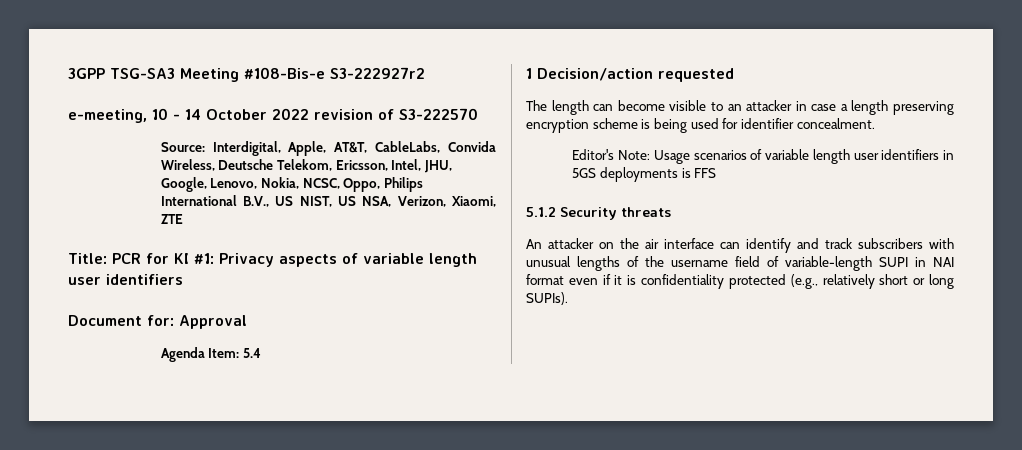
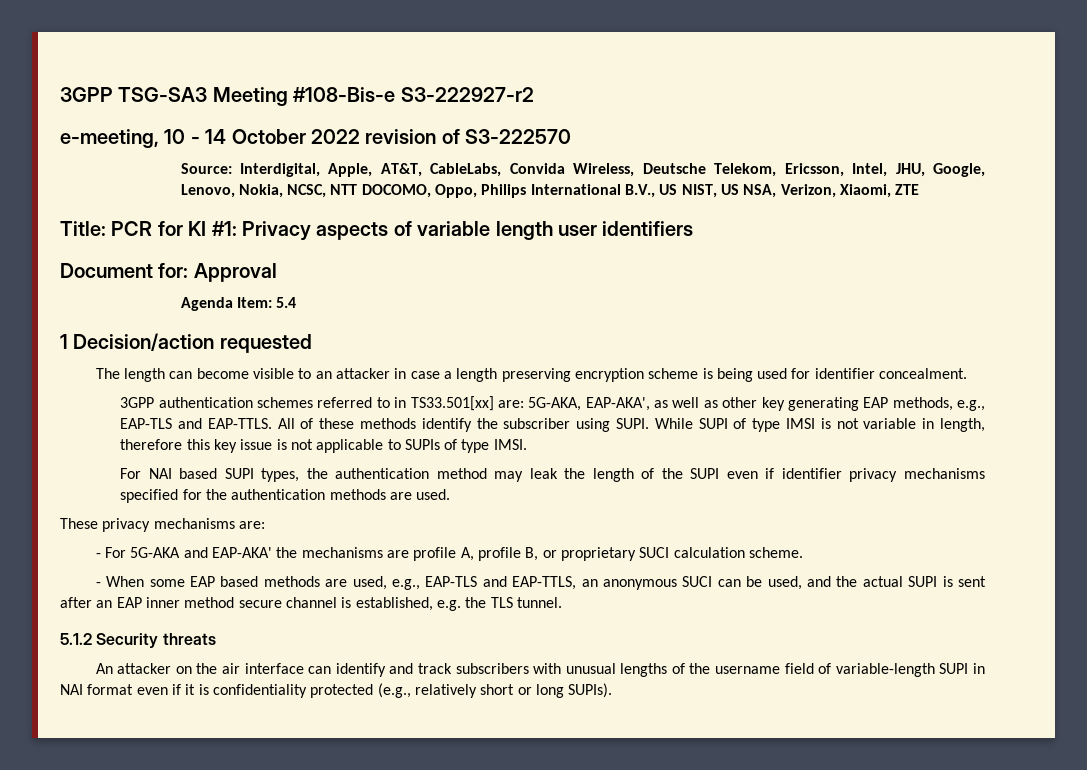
[330,67,425,79] S3-222927r2 -> [400,87,534,102] S3-222927-r2
(340, 183) none -> [330,184,431,198] NTT DOCOMO,
[572,149,954,164] [572,167,717,182] Editor's Note: Usage scenarios of variable length user identifiers in 5GS deployments is FFS -> [120,396,986,411] [120,418,985,432] [120,439,527,453] [120,468,985,482] [120,489,451,503] [60,518,265,532] [95,547,803,561] [95,576,987,590] [60,597,562,611] 3GPP authentication schemes referred to in TS33.501[xx] are: 5G-AKA, EAP-AKA', as well as other key generating EAP methods, e.g., EAP-TLS and EAP-TTLS. All of these methods identify the subscriber using SUPI. While SUPI of type IMSI is not variable in length, therefore this key issue is not applicable to SUPIs of type IMSI. // For NAI based SUPI types, the authentication method may leak the length of the SUPI even if identifier privacy mechanisms specified for the authentication methods are used. // These privacy mechanisms are: // - For 5G-AKA and EAP-AKA' the mechanisms are profile A, profile B, or proprietary SUCI calculation scheme. // - When some EAP based methods are used, e.g., EAP-TLS and EAP-TTLS, an anonymous SUCI can be used, and the actual SUPI is sent after an EAP inner method secure channel is established, e.g. the TLS tunnel.

